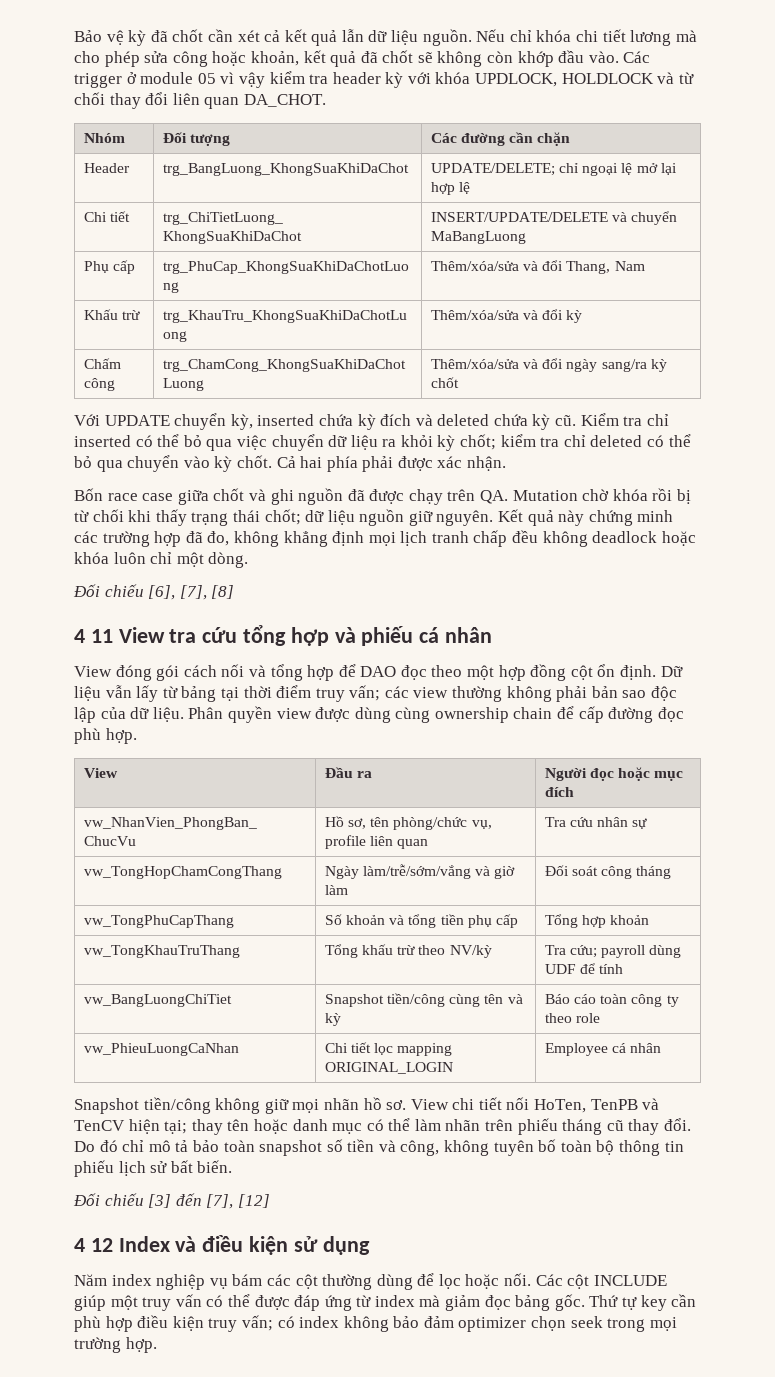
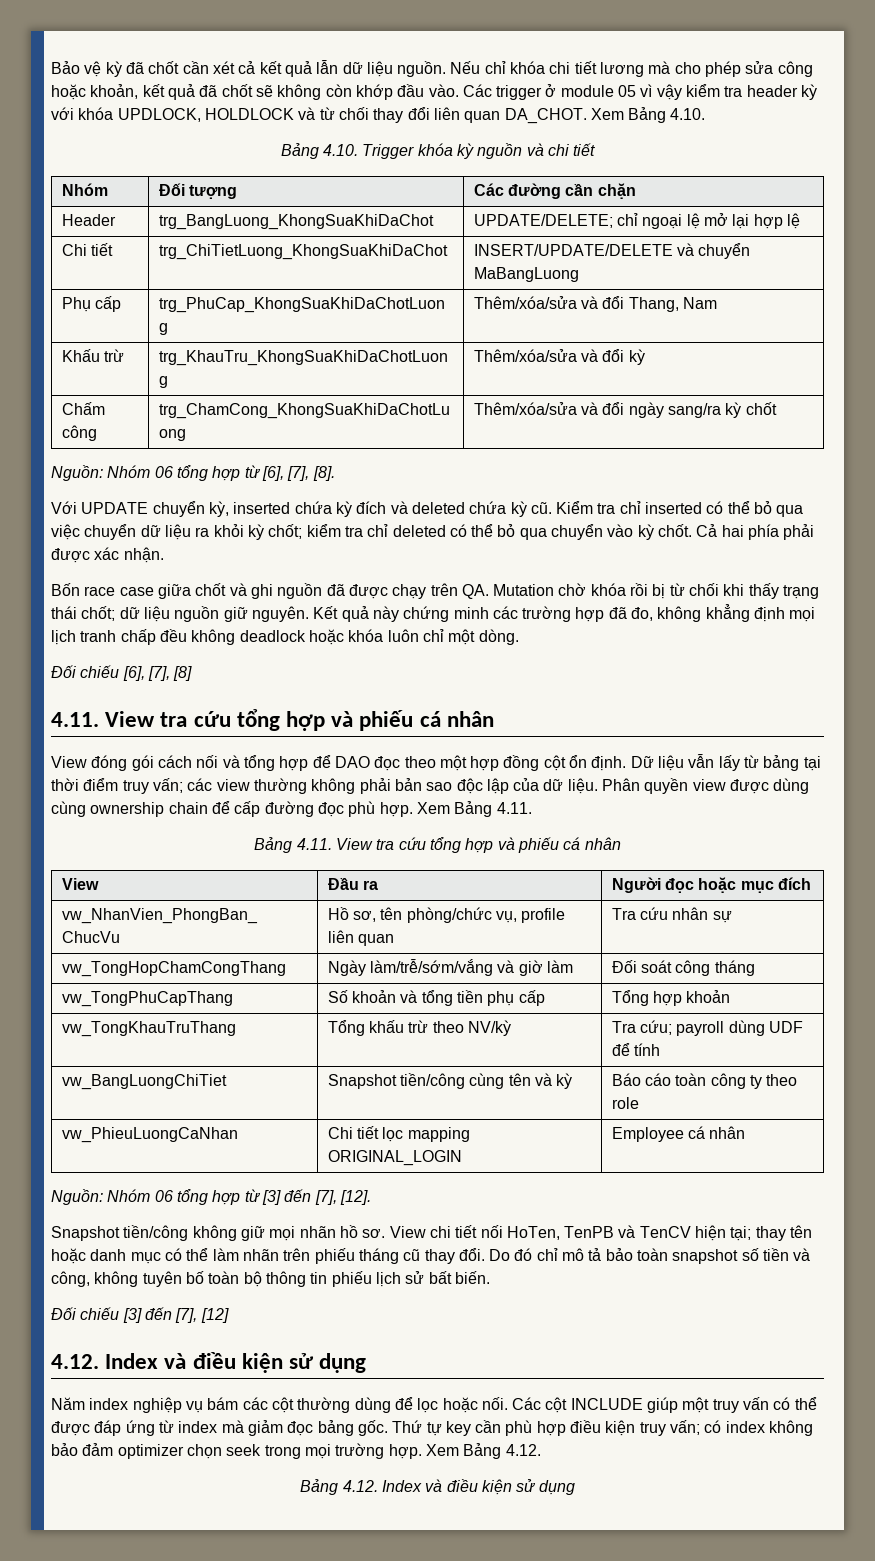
(326, 100) none -> [590,107,706,123] [280,143,596,159] Xem Bảng 4.10. // Bảng 4.10. Trigger khóa kỳ nguồn và chi tiết
(459, 382) none -> [51,465,335,481] // Nguồn: Nhóm 06 tổng hợp từ [6], [7], [8].
[74,629,113,643] 4 11 -> [51,712,99,727] 4.11.
(137, 736) none -> [416,801,532,817] [254,837,621,853] Xem Bảng 4.11. // Bảng 4.11. View tra cứu tổng hợp và phiếu cá nhân
(662, 1048) none -> [51,1189,371,1205] // Nguồn: Nhóm 06 tổng hợp từ [3] đến [7], [12].
[74,1238,113,1252] 4 12 -> [51,1354,99,1369] 4.12.
(157, 1345) none -> [425,1443,541,1459] [300,1479,575,1495] Xem Bảng 4.12. // Bảng 4.12. Index và điều kiện sử dụng

